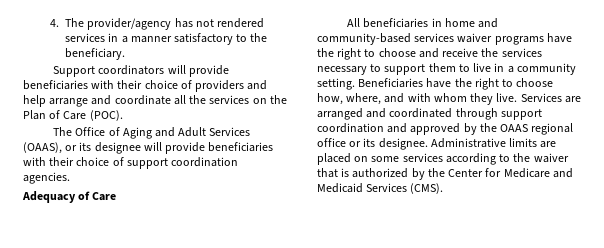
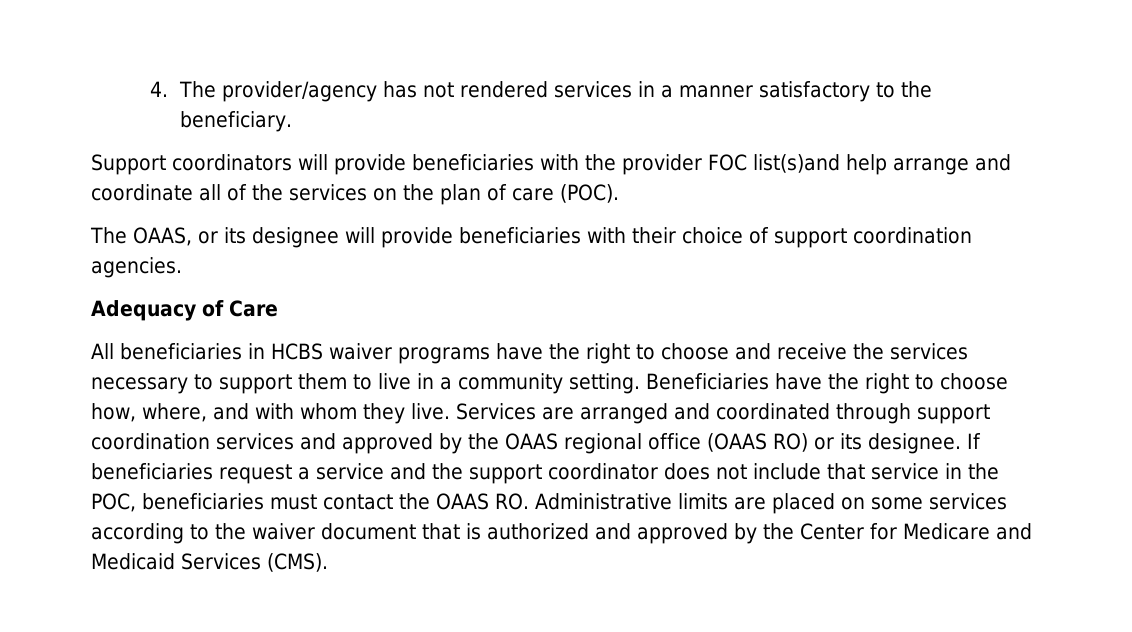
[117,80,268,92] their choice of providers and -> [585,154,840,175] the provider FOC list(s)and
(186, 100) none -> [227,184,247,201] of
[23,110,87,120] Plan of Care -> [440,184,554,205] plan of care
[75,127,251,139] [23,142,62,154] Office of Aging and Adult Services (OAAS), -> [133,227,192,246] OAAS,
[444,18,498,28] [317,33,455,45] home and community-based services -> [271,343,323,360] HCBS
(384, 128) none -> [216,433,294,450] services
(346, 142) none -> [707,433,808,452] (OAAS RO)
(428, 144) none -> [967,433,981,449] [91,463,999,484] [91,493,529,512] If beneficiaries request a service and the support coordinator does not include that service in the POC, beneficiaries must contact the OAAS RO.
(569, 158) none -> [321,523,416,540] document
(409, 173) none -> [595,523,728,544] and approved

